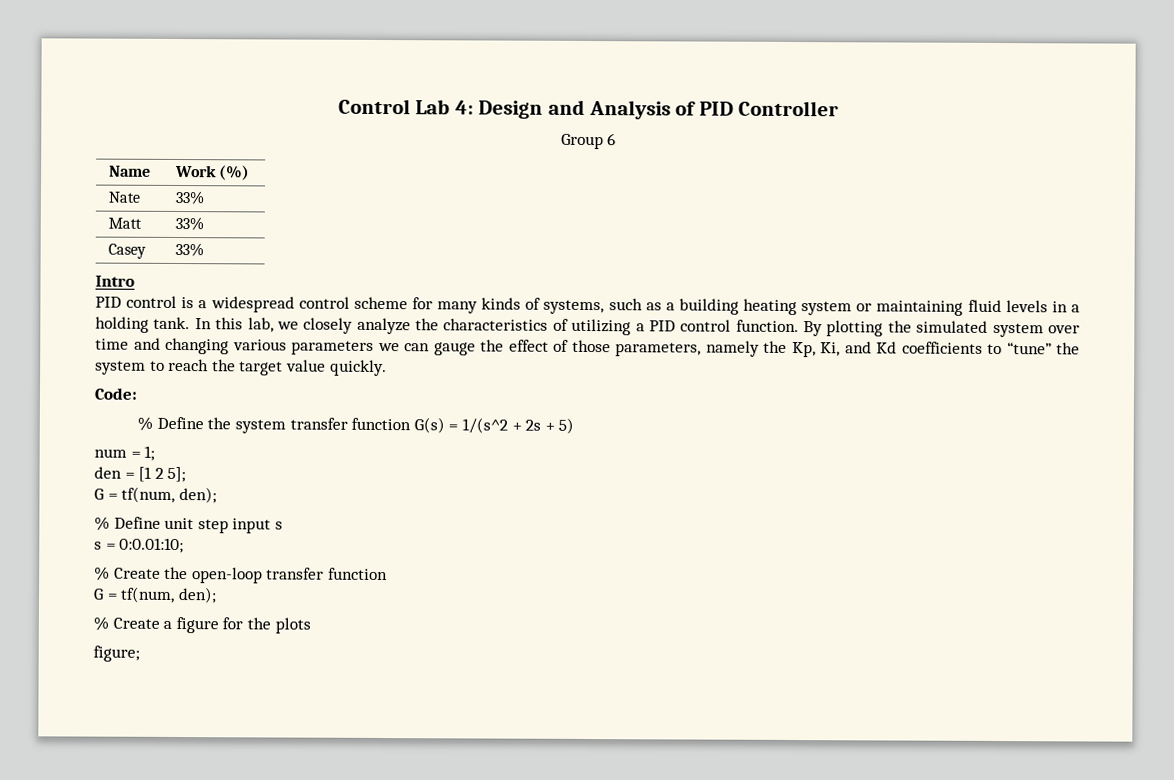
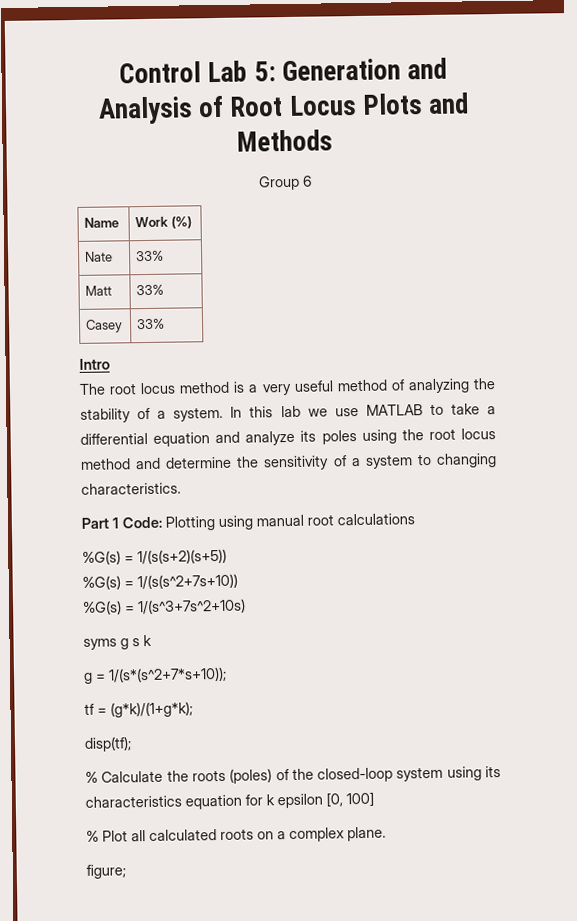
[454,100,544,119] 4: Design -> [253,58,401,82] 5: Generation
[698,100,840,117] PID Controller -> [229,92,470,117] [235,129,333,152] Root Locus Plots and Methods
[95,295,1081,316] [95,316,1081,338] [95,337,1080,358] [95,358,387,377] [94,387,138,400] [137,416,575,434] [94,445,156,461] [94,466,187,483] [94,486,217,504] [94,516,283,534] [94,537,185,554] [94,566,388,584] [93,586,217,604] [93,616,311,634] PID control is a widespread control scheme for many kinds of systems, such as a building heating system or maintaining fluid levels in a holding tank. In this lab, we closely analyze the characteristics of utilizing a PID control function. By plotting the simulated system over time and changing various parameters we can gauge the effect of those parameters, namely the Kp, Ki, and Kd coefficients to “tune” the system to reach the target value quickly. // Code: // % Define the system transfer function G(s) = 1/(s^2 + 2s + 5) // num = 1; // den = [1 2 5]; // G = tf(num, den); // % Define unit step input s // s = 0:0.01:10; // % Create the open-loop transfer function // G = tf(num, den); // % Create a figure for the plots -> [79,378,496,396] [80,403,496,423] [80,428,496,447] [80,453,497,471] [81,482,181,495] [81,513,415,531] [82,548,227,565] [82,573,238,590] [82,598,246,615] [83,634,152,650] [83,666,227,684] [84,701,193,718] [84,736,132,752] [85,766,502,784] [85,791,374,810] [86,826,386,843] The root locus method is a very useful method of analyzing the stability of a system. In this lab we use MATLAB to take a differential equation and analyze its poles using the root locus method and determine the sensitivity of a system to changing characteristics. // Part 1 Code: Plotting using manual root calculations // %G(s) = 1/(s(s+2)(s+5)) // %G(s) = 1/(s(s^2+7s+10)) // %G(s) = 1/(s^3+7s^2+10s) // syms g s k // g = 1/(s*(s^2+7*s+10)); // tf = (g*k)/(1+g*k); // disp(tf); // % Calculate the roots (poles) of the closed-loop system using its characteristics equation for k epsilon [0, 100] // % Plot all calculated roots on a complex plane.

